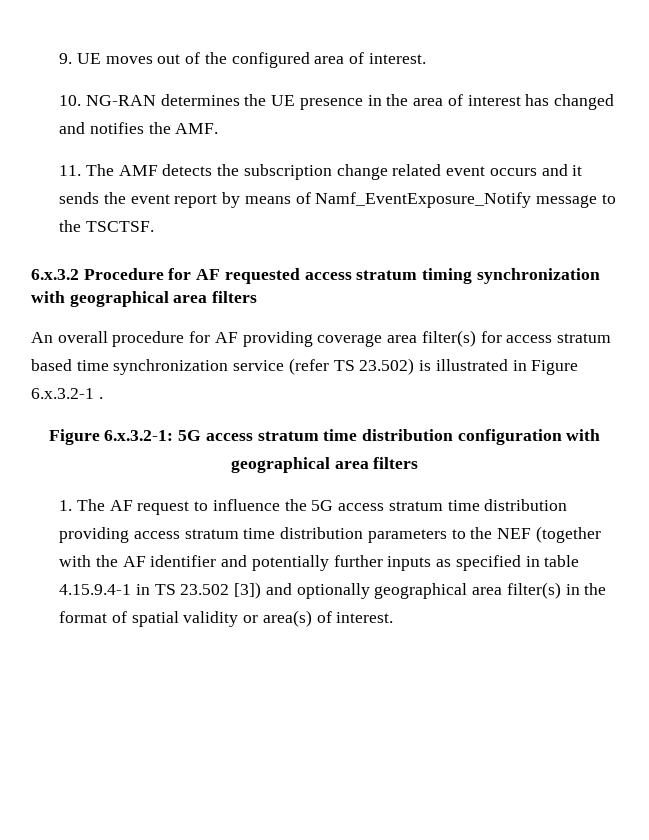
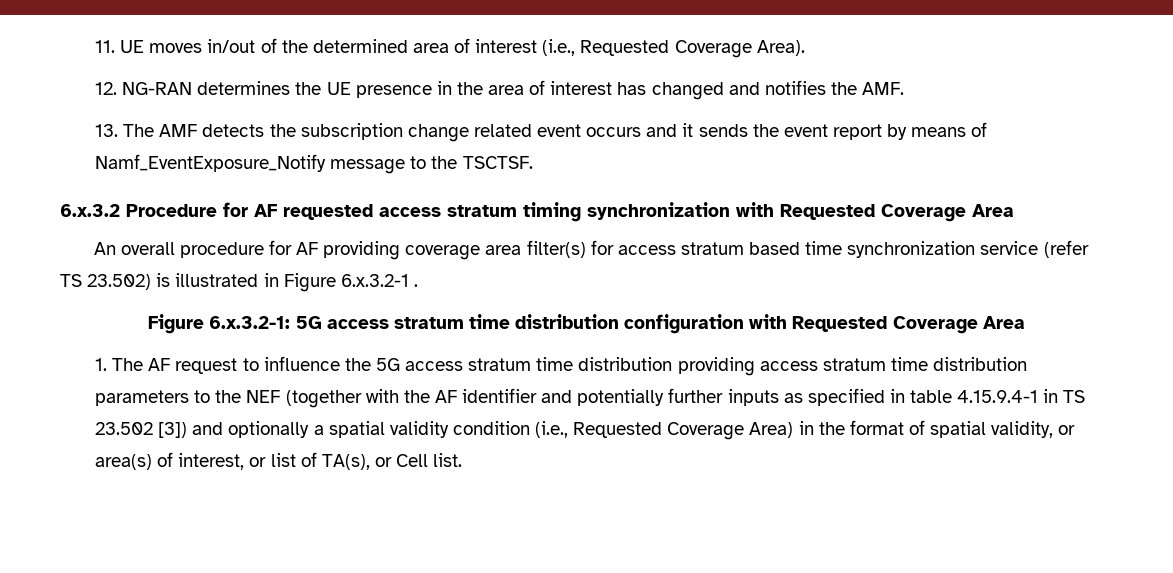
[59,53,73,64] 9. -> [95,40,116,53] 11.
[157,54,181,64] out -> [207,39,256,53] in/out
[231,52,426,68] [59,95,82,106] configured area of interest. // 10. -> [312,38,805,58] [95,82,118,95] determined area of interest (i.e., Requested Coverage Area). // 12.
[59,165,82,176] 11. -> [95,124,119,137] 13.
[69,291,258,307] geographical area filters -> [780,204,1014,222] Requested Coverage Area
[230,457,419,473] geographical area filters -> [792,316,1025,334] Requested Coverage Area
[374,582,561,599] geographical area filter(s) -> [313,421,794,440] a spatial validity condition (i.e., Requested Coverage Area)
[183,611,239,627] validity -> [991,421,1054,438] validity,
[336,612,394,623] interest. -> [178,452,463,470] interest, or list of TA(s), or Cell list.

